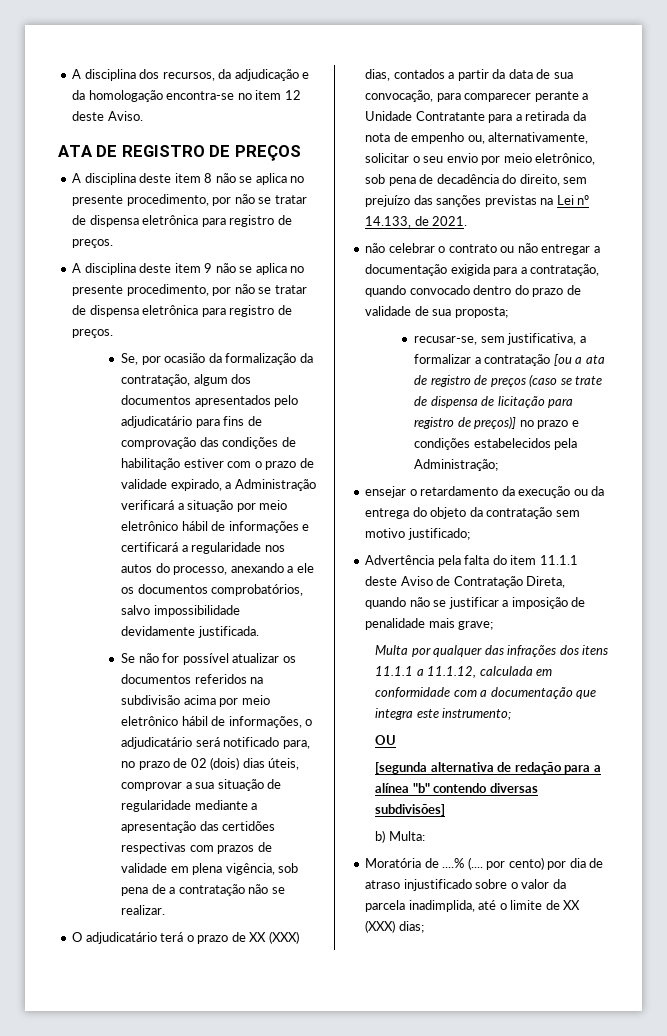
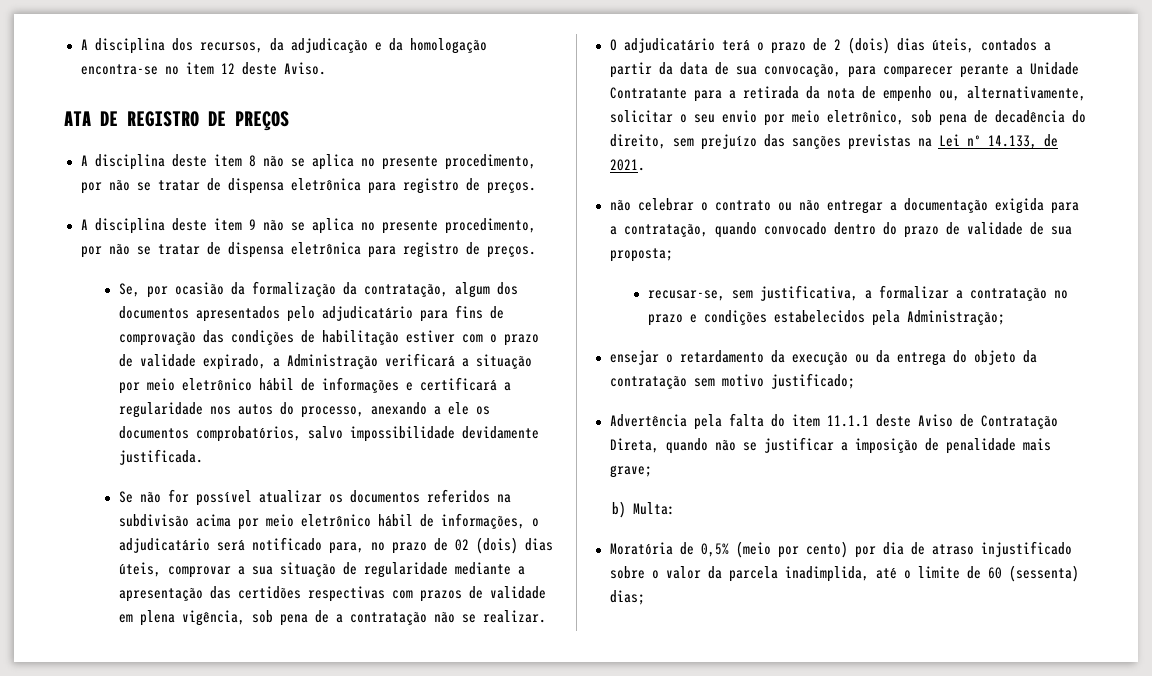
[249,931,299,944] [365,69,391,81] XX (XXX) dias, -> [833,37,974,54] 2 (dois) dias úteis,
[553,354,605,366] [414,374,603,387] [414,396,574,408] [414,416,517,429] [ou a ata de registro de preços (caso se trate de dispensa de licitação para registro de preços)] -> (1047, 294) none
[375,645,609,657] [375,666,553,678] [375,687,597,699] [375,708,512,720] [375,735,397,745] [375,762,601,774] [375,783,538,793] [375,804,446,816] // Multa por qualquer das infrações dos itens 11.1.1 a 11.1.12, calculada em conformidade com a documentação que integra este instrumento; // OU // [segunda alternativa de redação para a alínea "b" contendo diversas subdivisões] -> (652, 471) none
[442,857,483,870] ....% (.... -> [700,541,771,558] 0,5% (meio
[563,900,581,910] [365,920,396,933] XX (XXX) -> [987,565,1079,582] 60 (sessenta)

